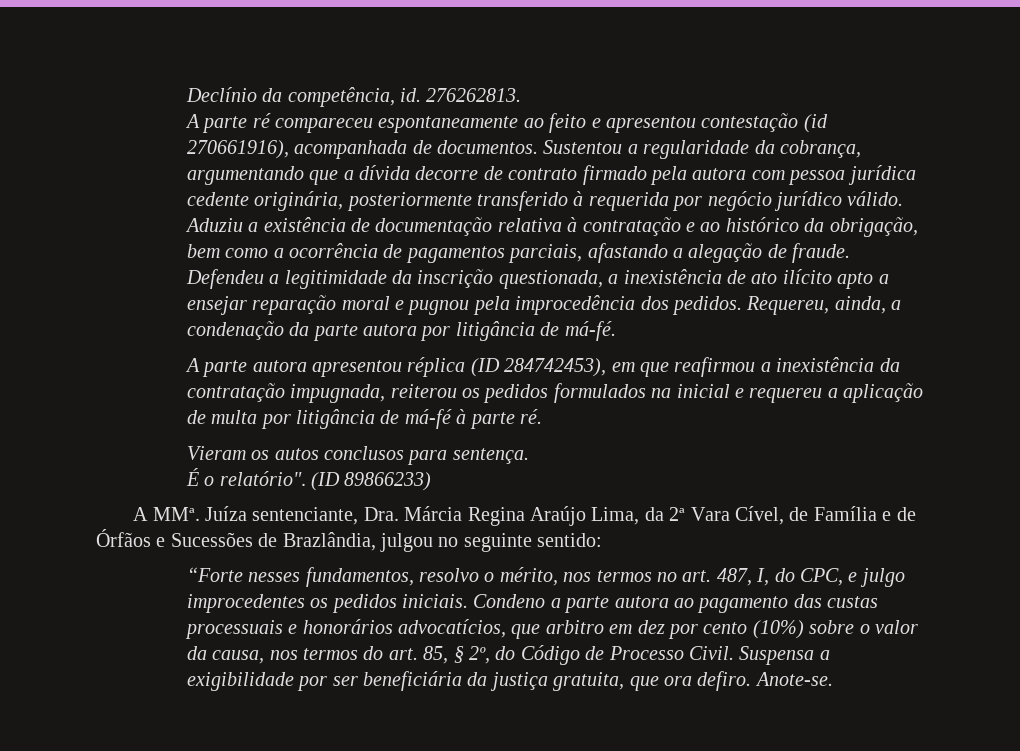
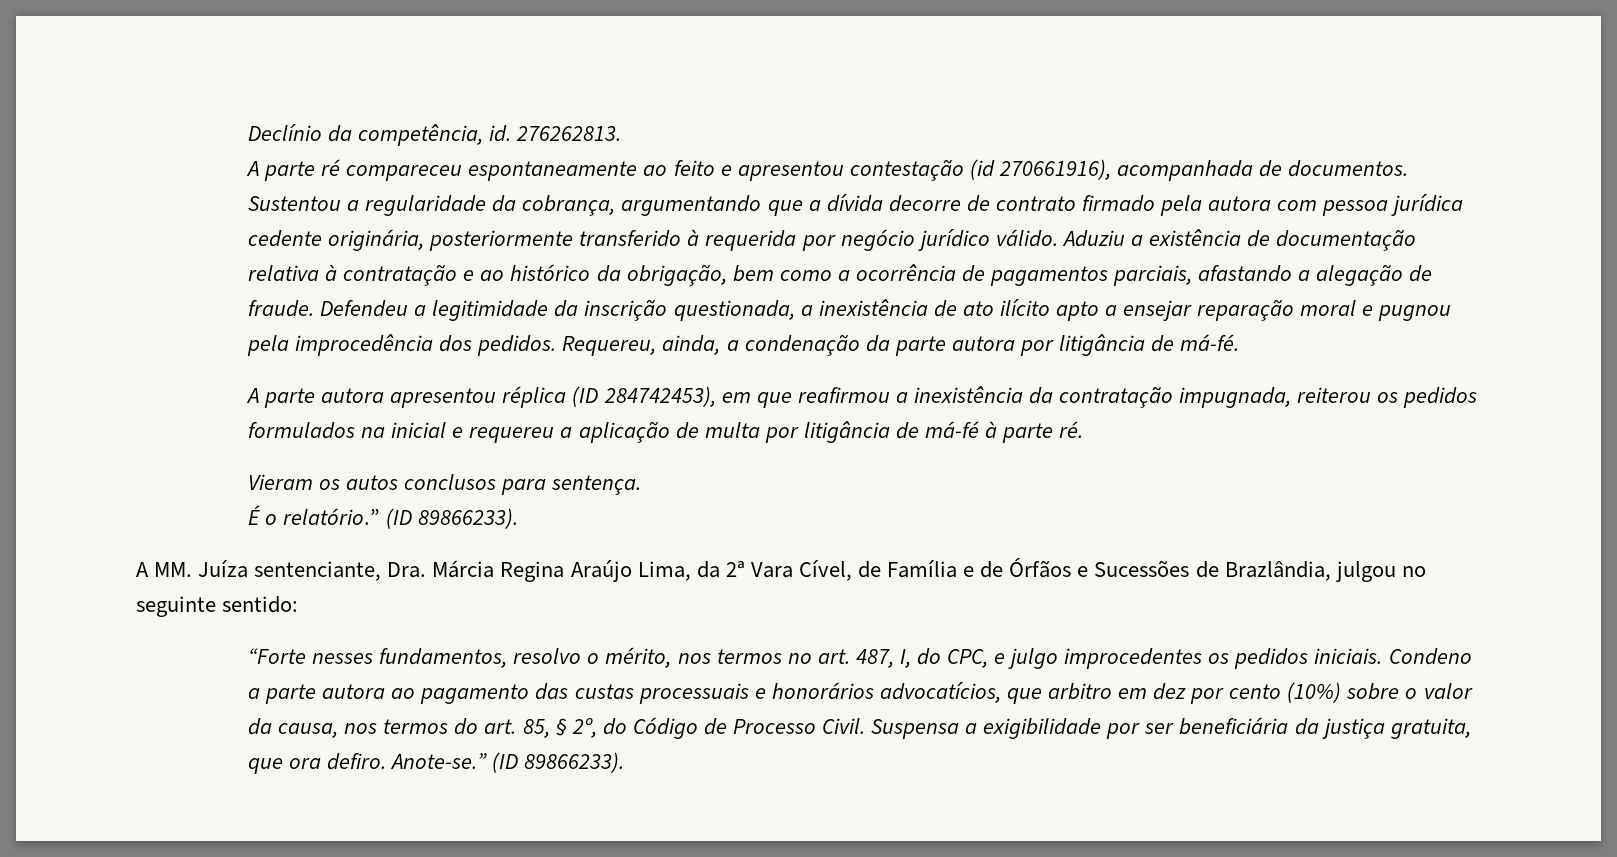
[219,471,432,491] [133,507,200,521] relatório". (ID 89866233) // A MMª. -> [283,508,519,529] [136,562,193,577] relatório.” (ID 89866233). // A MM.
[754,672,833,686] Anote-se. -> [390,752,625,773] Anote-se.” (ID 89866233).

